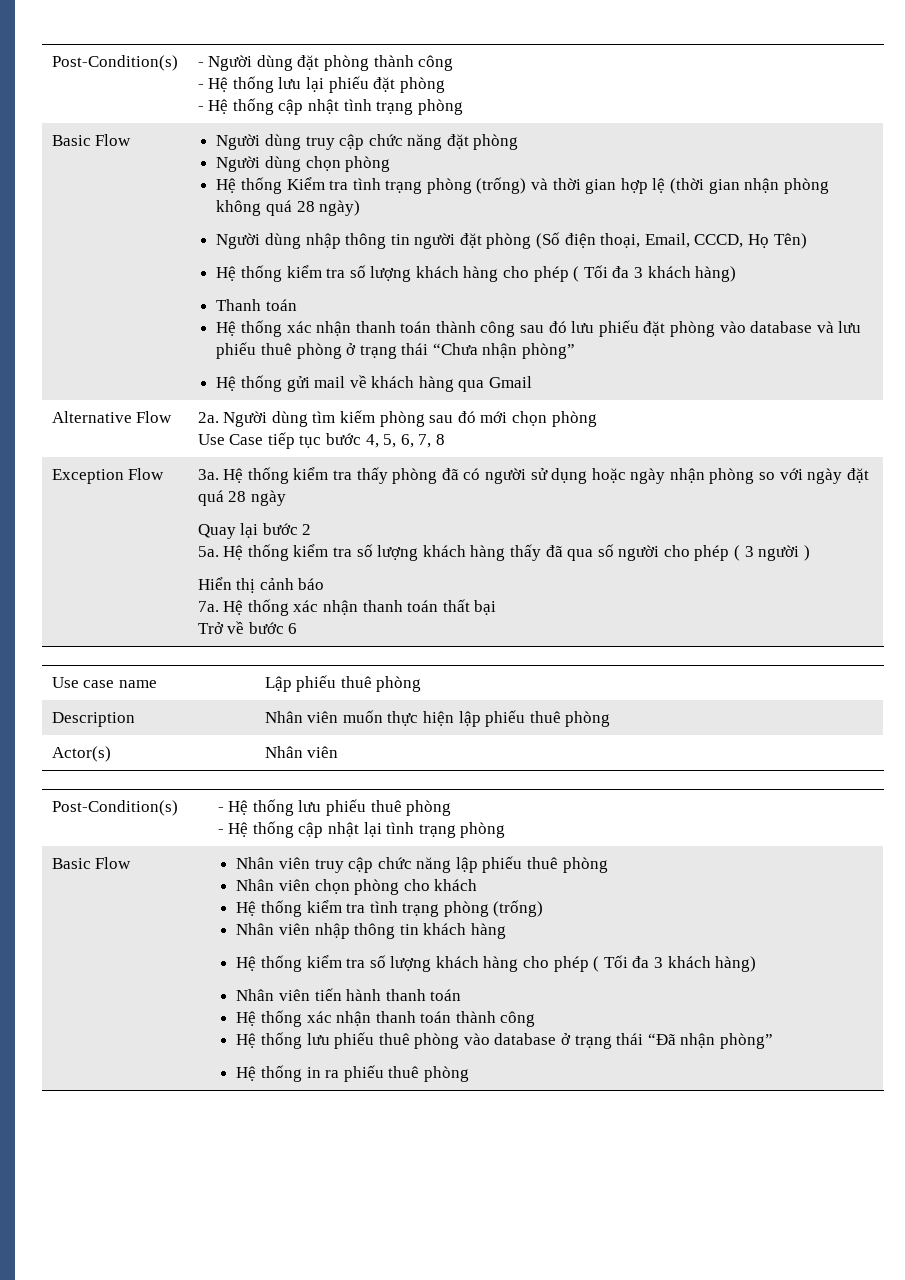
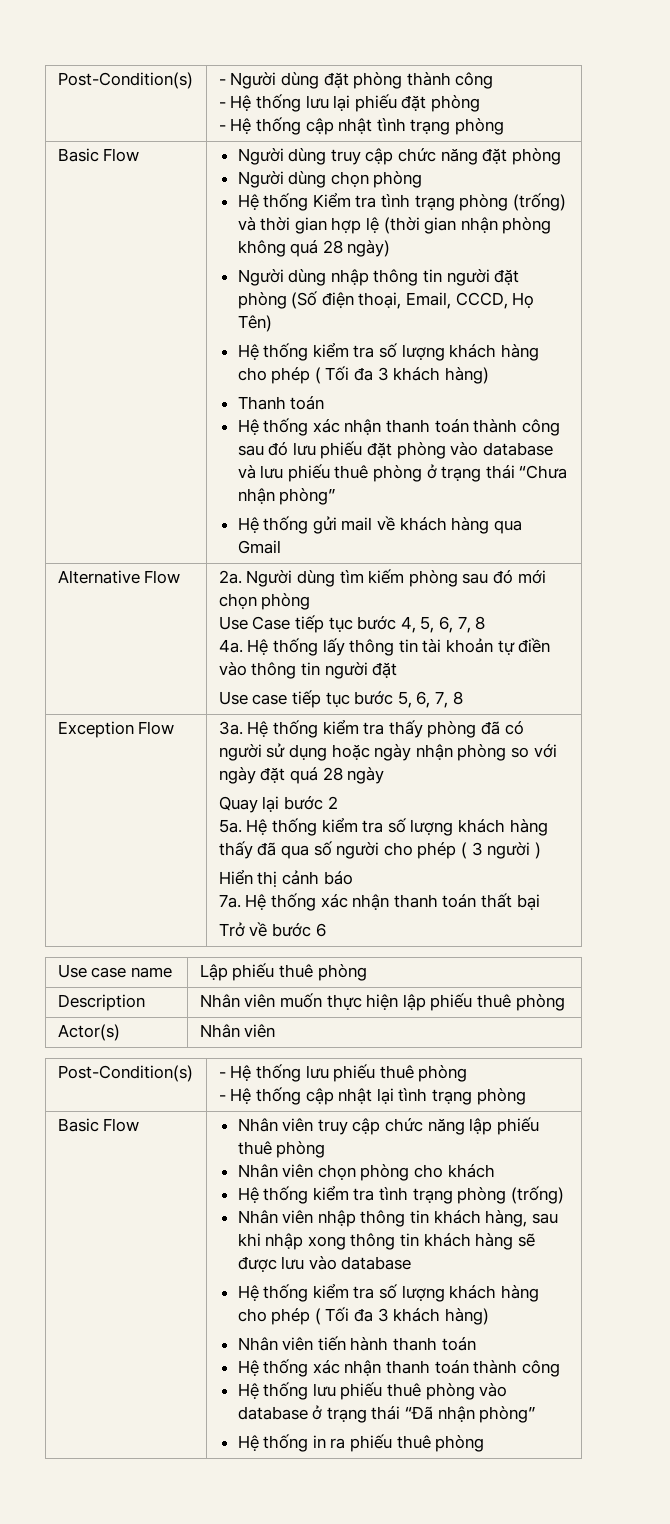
(445, 439) none -> [218,638,551,656] [218,662,398,679] [218,690,463,708] // 4a. Hệ thống lấy thông tin tài khoản tự điền vào thông tin người đặt // Use case tiếp tục bước 5, 6, 7, 8
[470,923,506,939] hàng -> [485,1210,558,1227] [237,1233,535,1250] [237,1256,412,1272] hàng, sau khi nhập xong thông tin khách hàng sẽ được lưu vào database

